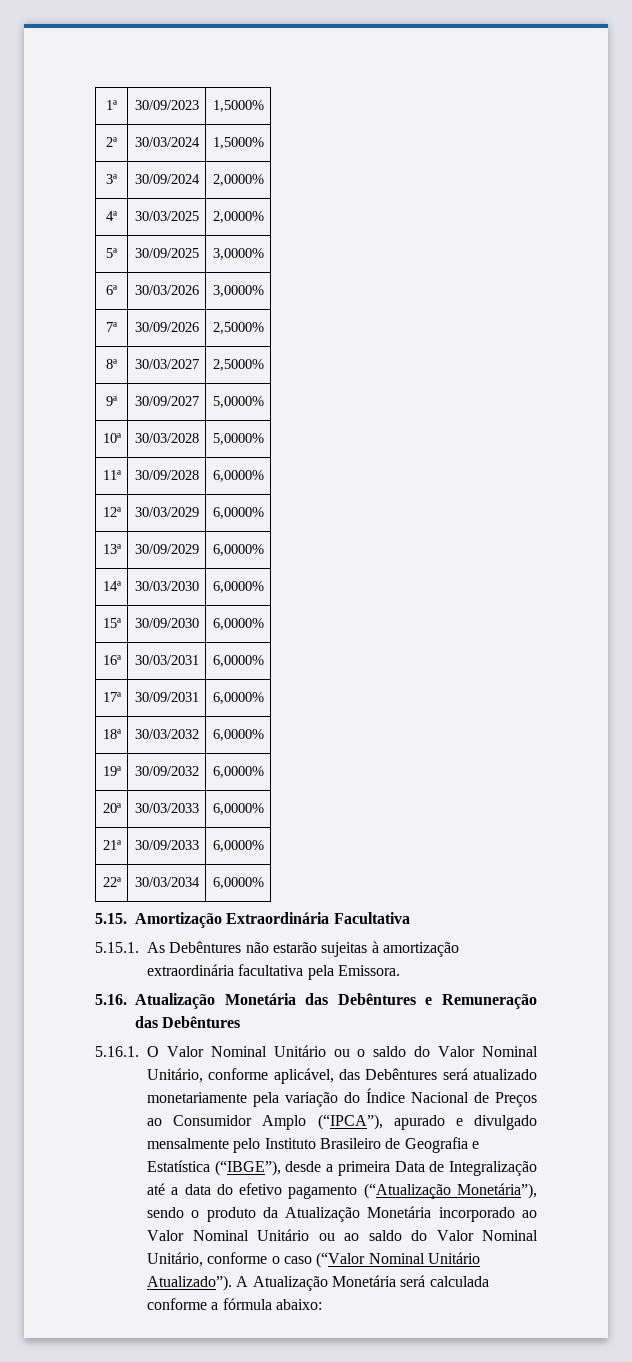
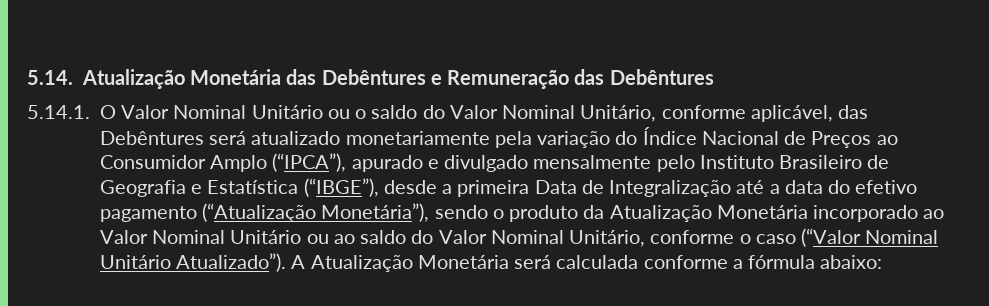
[106,100,117,110] [134,100,199,110] [212,100,264,112] [106,137,117,147] [134,137,200,147] [212,137,264,149] [106,174,117,184] [134,174,200,184] [212,174,264,186] [106,211,117,221] [134,211,199,221] [212,211,264,223] [106,248,117,258] [134,248,199,258] [212,248,264,260] [106,285,117,295] [134,285,199,295] [212,285,264,297] [106,322,117,332] [134,322,199,332] [212,322,264,334] [106,359,117,369] [134,359,199,369] [212,359,264,371] [106,396,117,406] [134,396,199,406] [212,396,264,408] [102,433,121,443] [134,433,199,443] [212,433,264,445] [102,470,121,480] [134,470,199,480] [212,470,264,482] [102,507,121,517] [134,507,199,517] [212,507,264,519] [102,544,121,554] [134,544,199,554] [212,544,264,556] [102,581,121,591] [134,581,199,591] [212,581,264,593] [102,618,121,628] [134,618,199,628] [212,618,264,630] [102,655,121,665] [134,655,199,665] [212,655,264,667] [102,692,121,702] [134,692,199,702] [212,692,264,704] [102,729,121,739] [134,729,199,739] [212,729,264,741] [102,766,121,776] [134,766,199,776] [212,766,264,778] [102,803,121,813] [134,803,199,813] [212,803,264,815] [102,840,121,850] [134,840,199,850] [212,840,264,852] [102,877,121,887] [134,877,200,887] [212,877,264,889] [95,912,410,928] [95,941,459,957] [147,964,400,980] [95,994,127,1005] 1ª | 30/09/2023 | 1,5000% // 2ª | 30/03/2024 | 1,5000% // 3ª | 30/09/2024 | 2,0000% // 4ª | 30/03/2025 | 2,0000% // 5ª | 30/09/2025 | 3,0000% // 6ª | 30/03/2026 | 3,0000% // 7ª | 30/09/2026 | 2,5000% // 8ª | 30/03/2027 | 2,5000% // 9ª | 30/09/2027 | 5,0000% // 10ª | 30/03/2028 | 5,0000% // 11ª | 30/09/2028 | 6,0000% // 12ª | 30/03/2029 | 6,0000% // 13ª | 30/09/2029 | 6,0000% // 14ª | 30/03/2030 | 6,0000% // 15ª | 30/09/2030 | 6,0000% // 16ª | 30/03/2031 | 6,0000% // 17ª | 30/09/2031 | 6,0000% // 18ª | 30/03/2032 | 6,0000% // 19ª | 30/09/2032 | 6,0000% // 20ª | 30/03/2033 | 6,0000% // 21ª | 30/09/2033 | 6,0000% // 22ª | 30/03/2034 | 6,0000% // 5.15. Amortização Extraordinária Facultativa // 5.15.1. As Debêntures não estarão sujeitas à amortização extraordinária facultativa pela Emissora. // 5.16. -> [27,70,73,85] 5.14.
[95,1046,139,1057] 5.16.1. -> [27,105,90,119] 5.14.1.

